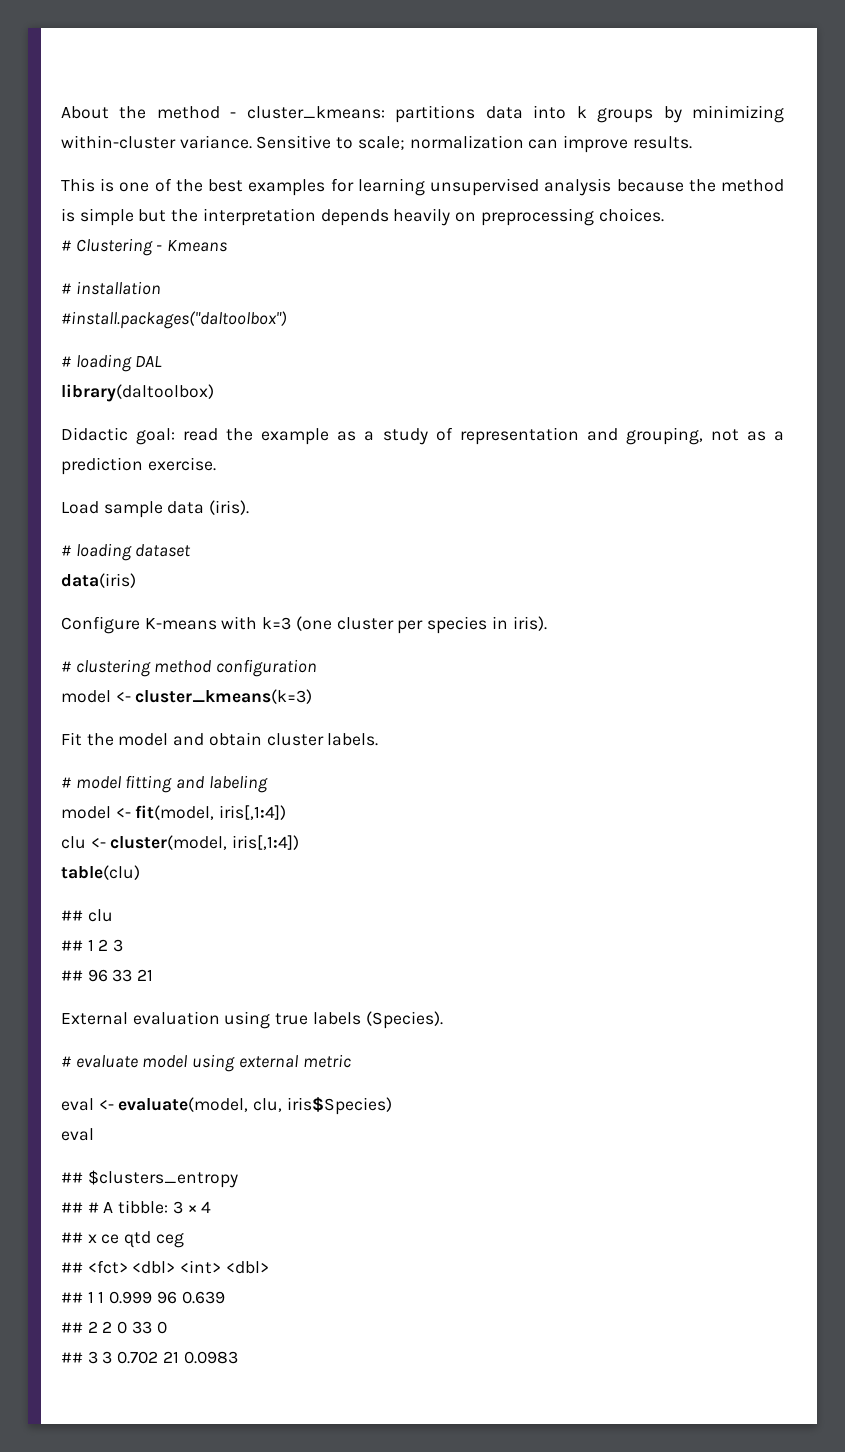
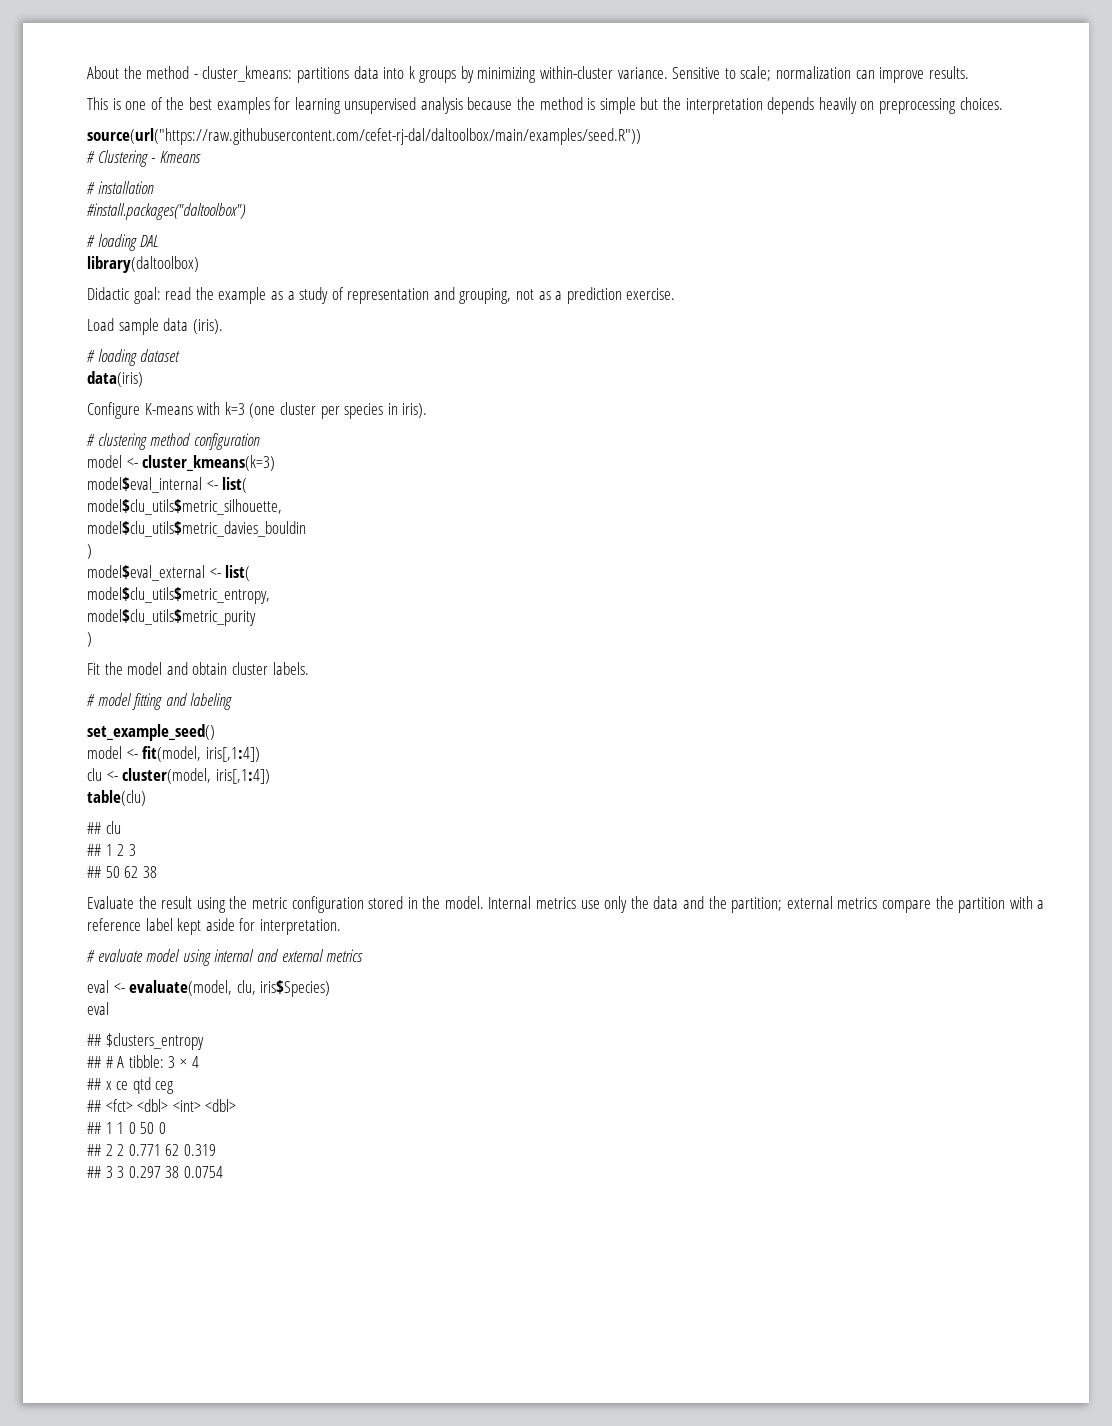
(664, 215) none -> [87,128,641,145] // source(url("https://raw.githubusercontent.com/cefet-rj-dal/daltoolbox/main/examples/seed.R"))
(313, 696) none -> [87,477,248,493] [87,499,282,515] [87,521,306,537] [87,544,92,559] [87,565,251,581] [87,587,270,604] [87,609,256,626] [87,632,92,647] // model$eval_internal <- list( // model$clu_utils$metric_silhouette, // model$clu_utils$metric_davies_bouldin // ) // model$eval_external <- list( // model$clu_utils$metric_entropy, // model$clu_utils$metric_purity // )
(268, 784) none -> [87,724,215,741] // set_example_seed()
[87,969,154,982] [61,1011,443,1029] 96 33 21 // External evaluation using true labels (Species). -> [105,866,157,878] [87,896,1045,913] [87,918,341,935] 50 62 38 // Evaluate the result using the metric configuration stored in the model. Internal metrics use only the data and the partition; external metrics compare the partition with a reference label kept aside for interpretation.
[238,1054,351,1068] external metric -> [214,949,364,962] internal and external metrics
[109,1291,225,1304] 0.999 96 0.639 -> [128,1122,166,1134] 0 50 0
[117,1321,167,1334] 0 33 0 -> [128,1144,216,1156] 0.771 62 0.319
[117,1351,238,1364] 0.702 21 0.0983 -> [128,1166,223,1178] 0.297 38 0.0754

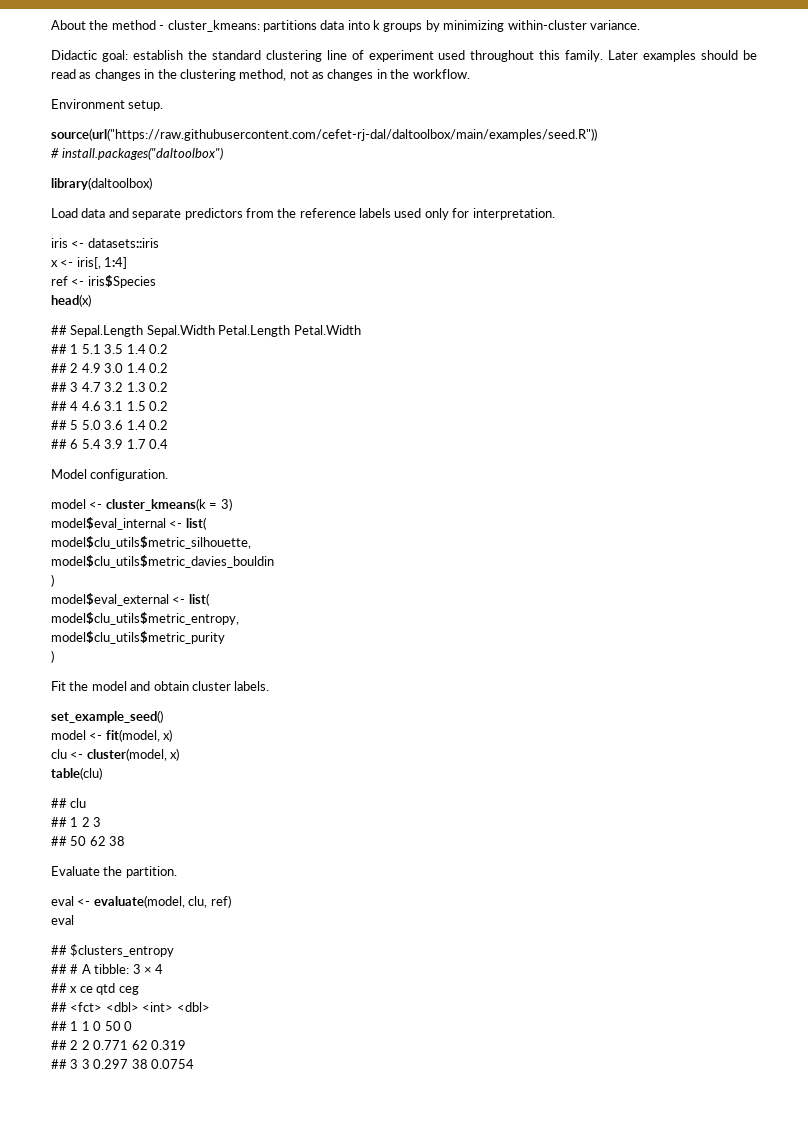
[672,66,969,83] [87,97,1003,114] [87,128,641,145] [87,150,201,167] [87,181,154,194] [87,203,246,220] [87,234,159,251] [87,256,199,273] [87,287,676,304] [87,318,223,335] [87,349,181,366] [87,371,143,387] [87,402,428,419] [87,433,260,450] [87,455,276,471] Sensitive to scale; normalization can improve results. // This is one of the best examples for learning unsupervised analysis because the method is simple but the interpretation depends heavily on preprocessing choices. // source(url("https://raw.githubusercontent.com/cefet-rj-dal/daltoolbox/main/examples/seed.R")) // # Clustering - Kmeans // # installation // #install.packages("daltoolbox") // # loading DAL // library(daltoolbox) // Didactic goal: read the example as a study of representation and grouping, not as a prediction exercise. // Load sample data (iris). // # loading dataset // data(iris) // Configure K-means with k=3 (one cluster per species in iris). // # clustering method configuration // model <- cluster_kmeans(k=3) -> [51,50,757,62] [51,69,470,81] [51,99,164,111] [51,128,597,141] [51,147,224,160] [51,177,152,190] [51,208,555,220] [51,238,159,248] [51,257,128,269] [51,275,156,288] [51,294,91,307] [51,325,361,337] [51,344,168,354] [51,363,168,373] [51,382,168,392] [51,401,168,411] [51,420,168,430] [51,439,168,449] [51,469,169,481] [51,498,232,511] // Didactic goal: establish the standard clustering line of experiment used throughout this family. Later examples should be read as changes in the clustering method, not as changes in the workflow. // Environment setup. // source(url("https://raw.githubusercontent.com/cefet-rj-dal/daltoolbox/main/examples/seed.R")) // # install.packages("daltoolbox") // library(daltoolbox) // Load data and separate predictors from the reference labels used only for interpretation. // iris <- datasets::iris // x <- iris[, 1:4] // ref <- iris$Species // head(x) // ## Sepal.Length Sepal.Width Petal.Length Petal.Width // ## 1 5.1 3.5 1.4 0.2 // ## 2 4.9 3.0 1.4 0.2 // ## 3 4.7 3.2 1.3 0.2 // ## 4 4.6 3.1 1.5 0.2 // ## 5 5.0 3.6 1.4 0.2 // ## 6 5.4 3.9 1.7 0.4 // Model configuration. // model <- cluster_kmeans(k = 3)
[87,693,233,710] // # model fitting and labeling -> (270, 686) none
[205,747,260,762] iris[,1:4]) -> [163,729,173,742] x)
[215,769,270,784] iris[,1:4]) -> [170,748,180,761] x)
[161,896,1045,913] [87,918,341,935] [87,949,364,966] result using the metric configuration stored in the model. Internal metrics use only the data and the partition; external metrics compare the partition with a reference label kept aside for interpretation. // # evaluate model using internal and external metrics -> [125,866,177,878] partition.
[260,980,331,997] iris$Species) -> [210,895,231,908] ref)

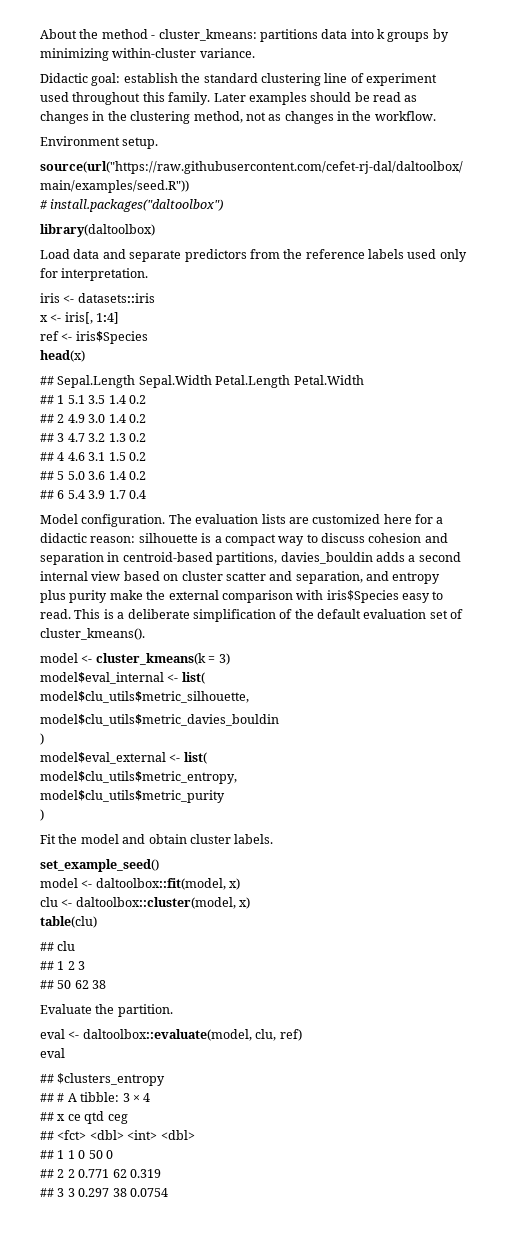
(169, 475) none -> [168,514,444,524] [40,533,448,546] [40,552,461,565] [40,571,441,584] [40,590,444,603] [40,609,464,622] [40,628,145,640] The evaluation lists are customized here for a didactic reason: silhouette is a compact way to discuss cohesion and separation in centroid-based partitions, davies_bouldin adds a second internal view based on cluster scatter and separation, and entropy plus purity make the external comparison with iris$Species easy to read. This is a deliberate simplification of the default evaluation set of cluster_kmeans().
[105,729,160,742] fit(model, -> [95,878,226,890] daltoolbox::fit(model,
[86,748,167,761] cluster(model, -> [75,897,236,909] daltoolbox::cluster(model,
[93,895,185,908] evaluate(model, -> [82,1029,252,1041] daltoolbox::evaluate(model,

